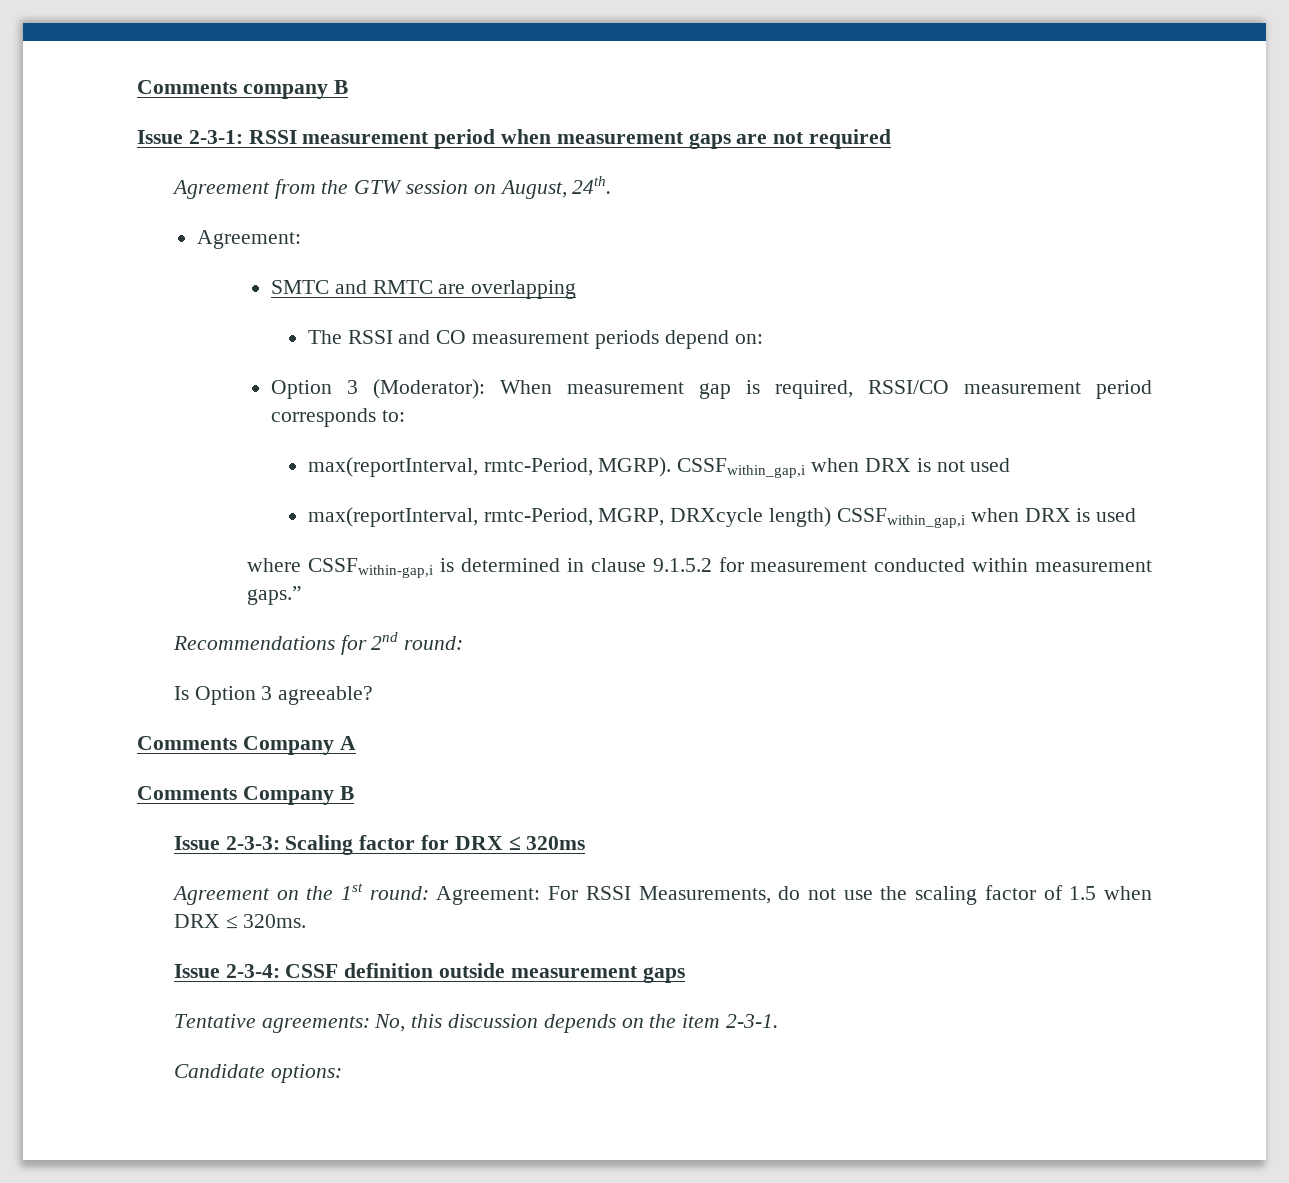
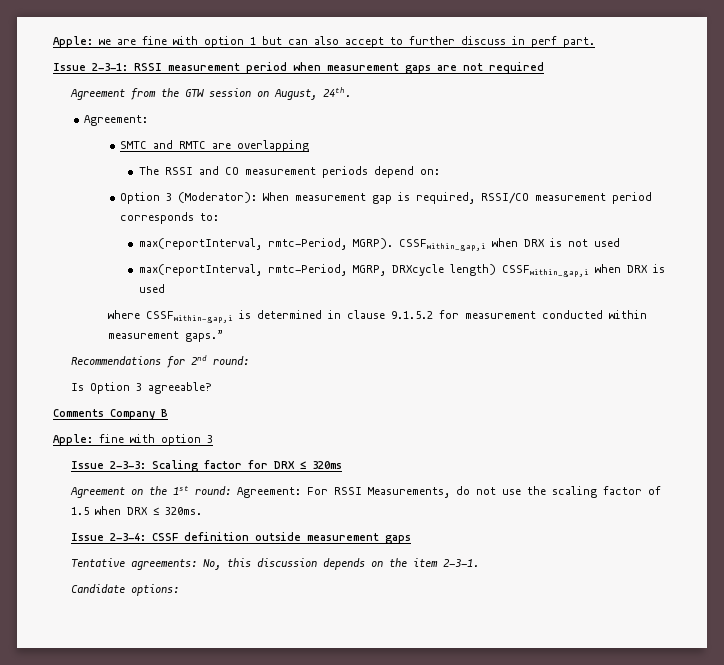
[137,80,348,99] Comments company B -> [53,36,595,48] Apple: we are fine with option 1 but can also accept to further discuss in perf part.
[339,736,356,750] [137,786,354,805] A // Comments Company B -> [161,409,168,417] [53,434,213,446] B // Apple: fine with option 3

